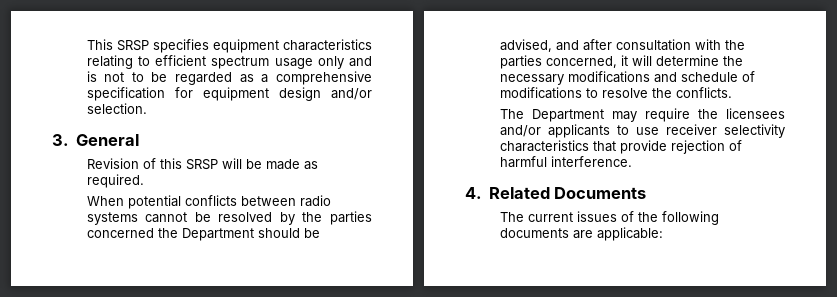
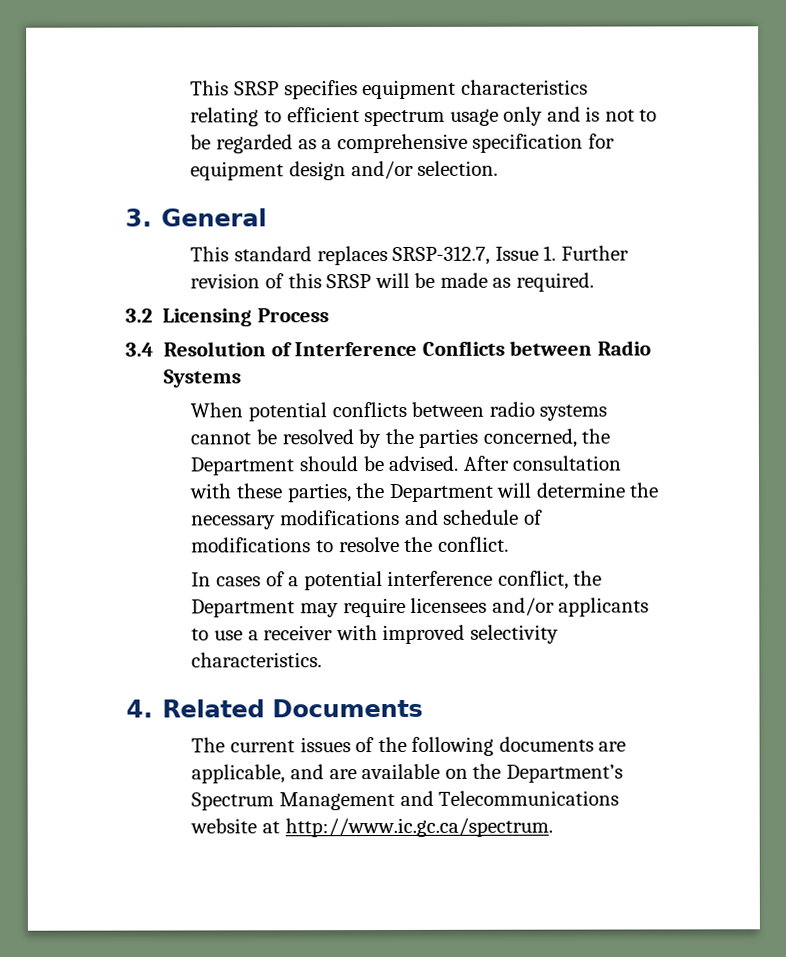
[86,158,139,169] Revision -> [190,245,629,266] [190,273,261,289] This standard replaces SRSP-312.7, Issue 1. Further revision
(144, 181) none -> [125,308,329,327] [125,340,651,357] [163,369,242,388] // 3.2 Licensing Process // 3.4 Resolution of Interference Conflicts between Radio Systems
[86,228,154,238] concerned -> [482,428,577,448] concerned,
[499,39,745,52] [499,55,628,69] advised, and after consultation with the parties concerned, it -> [388,455,622,472] [190,483,494,503] advised. After consultation with these parties, the Department
[675,87,732,98] [499,109,524,119] conflicts. // The -> [437,536,509,552] [191,570,603,591] conflict. // In cases of a potential interference conflict, the
[697,109,718,119] the -> (406, 607) none
[665,124,785,138] [499,140,742,154] [499,156,632,168] receiver selectivity characteristics that provide rejection of harmful interference. -> [247,624,559,645] [191,652,323,668] a receiver with improved selectivity characteristics.
[596,227,663,241] applicable: -> [191,763,623,784] [191,790,620,811] [190,817,553,838] applicable, and are available on the Department’s Spectrum Management and Telecommunications website at http://www.ic.gc.ca/spectrum.

